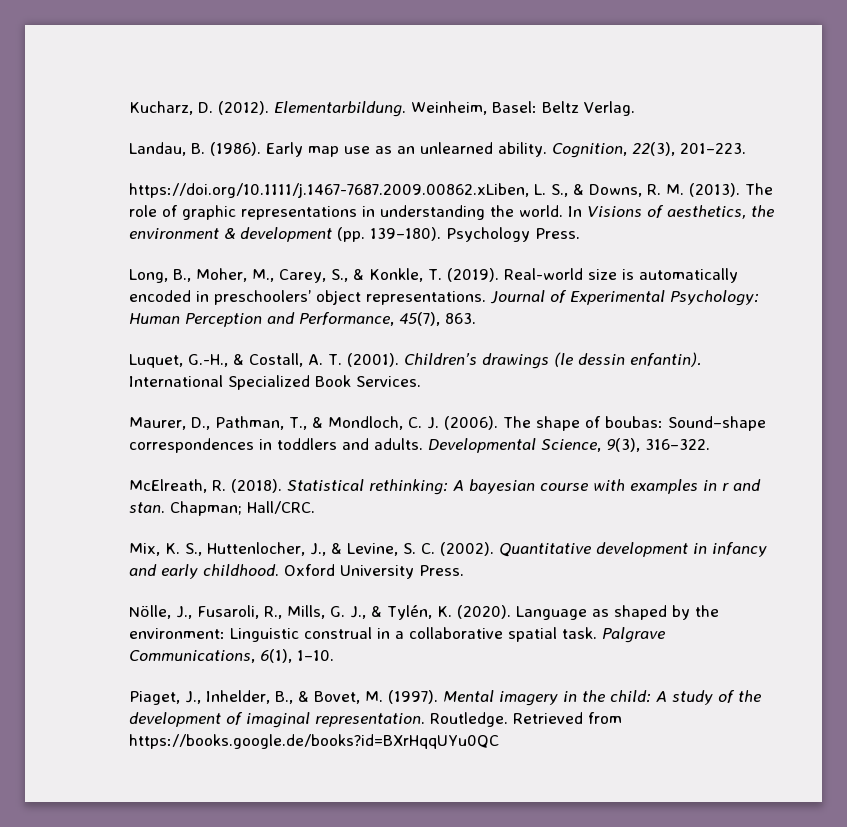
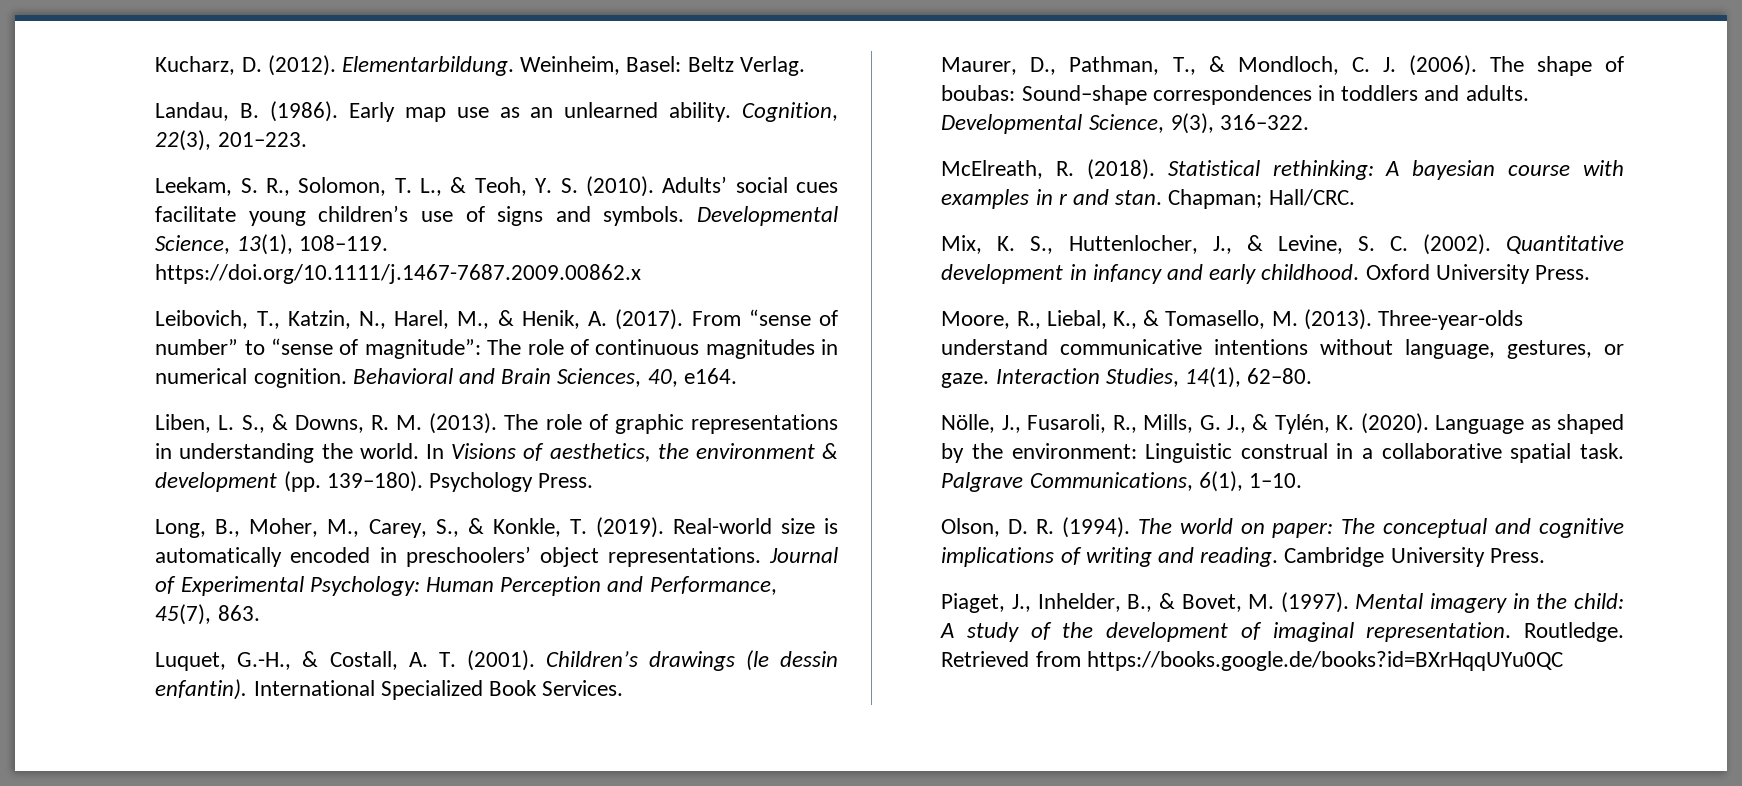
[129,183,530,198] https://doi.org/10.1111/j.1467-7687.2009.00862.xLiben, -> [155,176,838,197] [155,205,838,226] [155,234,388,255] [155,264,642,284] [155,309,839,330] [155,338,839,359] [155,368,737,388] [155,414,212,433] Leekam, S. R., Solomon, T. L., & Teoh, Y. S. (2010). Adults’ social cues facilitate young children’s use of signs and symbols. Developmental Science, 13(1), 108–119. https://doi.org/10.1111/j.1467-7687.2009.00862.x // Leibovich, T., Katzin, N., Harel, M., & Henik, A. (2017). From “sense of number” to “sense of magnitude”: The role of continuous magnitudes in numerical cognition. Behavioral and Brain Sciences, 40, e164. // Liben,
(465, 570) none -> [941,309,1523,330] [941,339,1624,359] [941,367,1313,388] // Moore, R., Liebal, K., & Tomasello, M. (2013). Three-year-olds understand communicative intentions without language, gestures, or gaze. Interaction Studies, 14(1), 62–80.
(335, 655) none -> [941,517,1624,538] [941,547,1545,567] // Olson, D. R. (1994). The world on paper: The conceptual and cognitive implications of writing and reading. Cambridge University Press.

